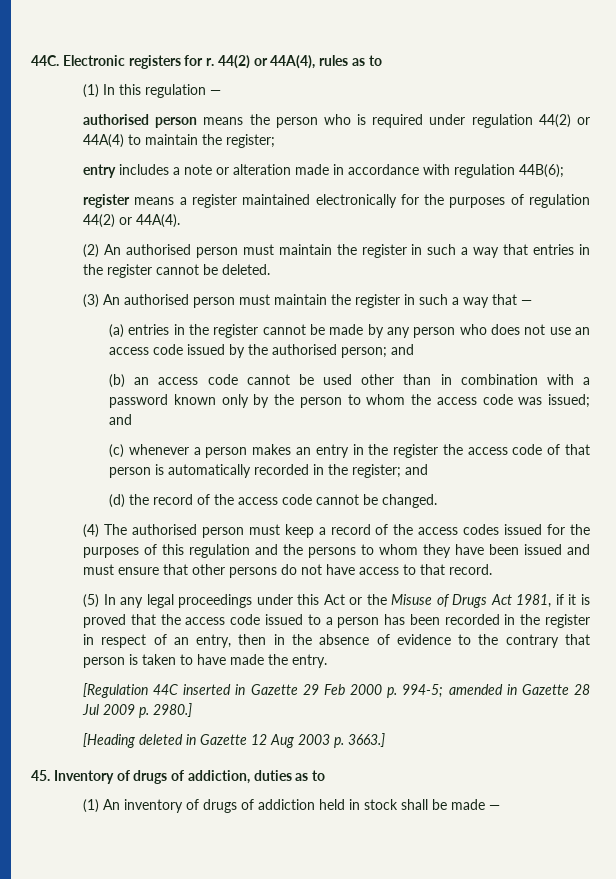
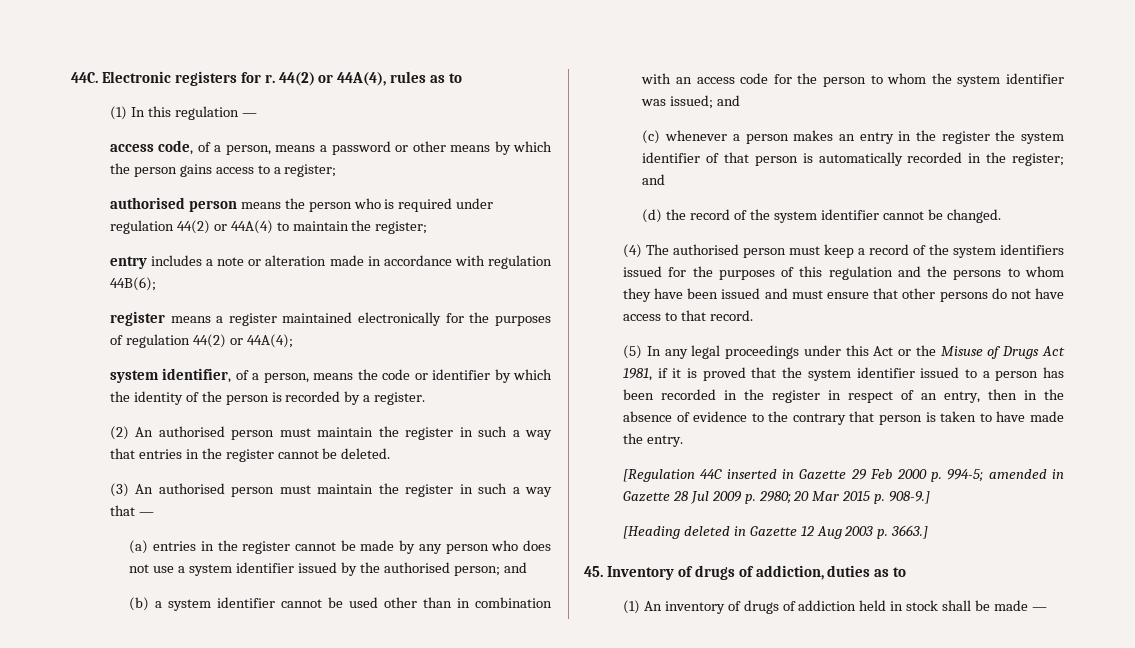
(222, 92) none -> [109,140,552,155] [109,163,337,177] // access code, of a person, means a password or other means by which the person gains access to a register;
[136,214,181,228] 44A(4). -> [246,334,293,348] [109,368,553,383] [109,391,426,405] 44A(4); // system identifier, of a person, means the code or identifier by which the identity of the person is recorded by a register.
[574,327,590,335] [109,344,184,355] an access code -> [178,562,295,576] a system identifier
[134,374,238,385] an access code -> [155,597,276,611] a system identifier
[582,377,590,385] [109,394,270,408] a password known only by -> [676,73,792,84] an access code for
[436,394,513,405] access code -> [957,73,1064,87] system identifier
[467,444,543,455] access code -> [1021,132,1064,144] [642,152,701,163] system identifier
[238,494,313,505] access code -> [774,209,879,223] system identifier
[418,524,500,535] access codes -> [952,244,1064,258] system identifiers
[185,614,261,625] access code -> [807,367,915,381] system identifier
[153,703,193,717] 2980.] -> [758,491,931,504] 2980; 20 Mar 2015 p. 908-9.]

